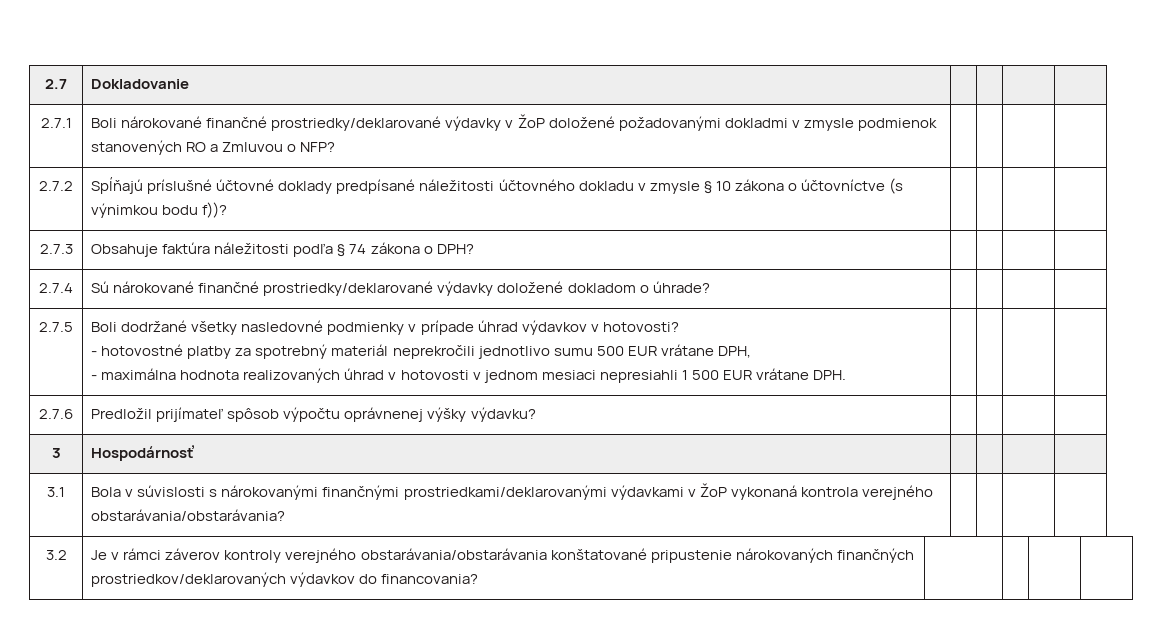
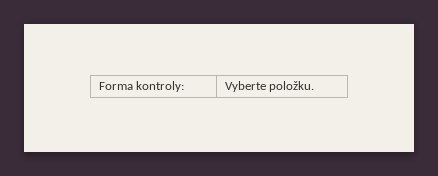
[45,79,67,89] [91,79,190,89] [40,118,72,128] [91,114,937,131] [91,140,336,155] [39,181,73,191] [91,177,903,194] [91,202,228,218] [39,244,73,254] [91,242,474,257] [39,283,73,293] [91,281,710,296] [39,322,73,332] [91,320,679,335] [91,344,751,359] [91,368,846,383] [39,409,73,419] [91,407,536,422] [51,448,61,458] [91,445,195,461] [47,487,65,497] [91,483,933,500] [91,509,286,521] [45,550,67,560] [91,548,914,563] [91,572,479,587] 2.7 | Dokladovanie | | | | // 2.7.1 | Boli nárokované finančné prostriedky/deklarované výdavky v ŽoP doložené požadovanými dokladmi v zmysle podmienok stanovených RO a Zmluvou o NFP? | | | | // 2.7.2 | Spĺňajú príslušné účtovné doklady predpísané náležitosti účtovného dokladu v zmysle § 10 zákona o účtovníctve (s výnimkou bodu f))? | | | | // 2.7.3 | Obsahuje faktúra náležitosti podľa § 74 zákona o DPH? | | | | // 2.7.4 | Sú nárokované finančné prostriedky/deklarované výdavky doložené dokladom o úhrade? | | | | // 2.7.5 | Boli dodržané všetky nasledovné podmienky v prípade úhrad výdavkov v hotovosti? // - hotovostné platby za spotrebný materiál neprekročili jednotlivo sumu 500 EUR vrátane DPH, // - maximálna hodnota realizovaných úhrad v hotovosti v jednom mesiaci nepresiahli 1 500 EUR vrátane DPH. | | | | // 2.7.6 | Predložil prijímateľ spôsob výpočtu oprávnenej výšky výdavku? | | | | // 3 | Hospodárnosť | | | | // 3.1 | Bola v súvislosti s nárokovanými finančnými prostriedkami/deklarovanými výdavkami v ŽoP vykonaná kontrola verejného obstarávania/obstarávania? | | | | // 3.2 | Je v rámci záverov kontroly verejného obstarávania/obstarávania konštatované pripustenie nárokovaných finančných prostriedkov/deklarovaných výdavkov do financovania? | | | | -> [98,81,184,92] [224,81,314,92] Forma kontroly: | Vyberte položku.

